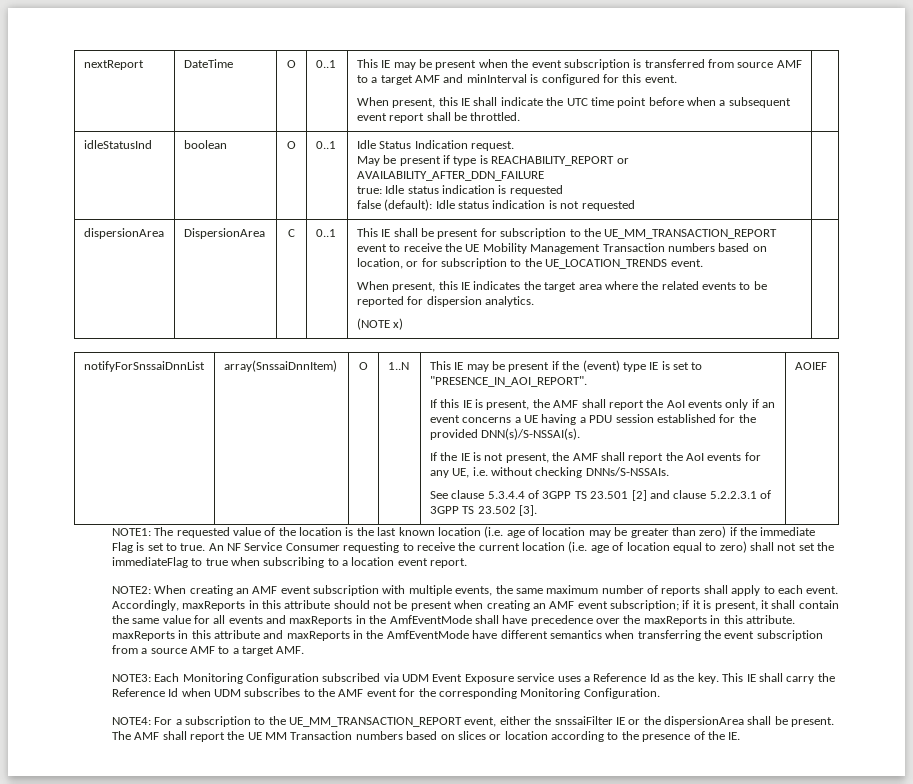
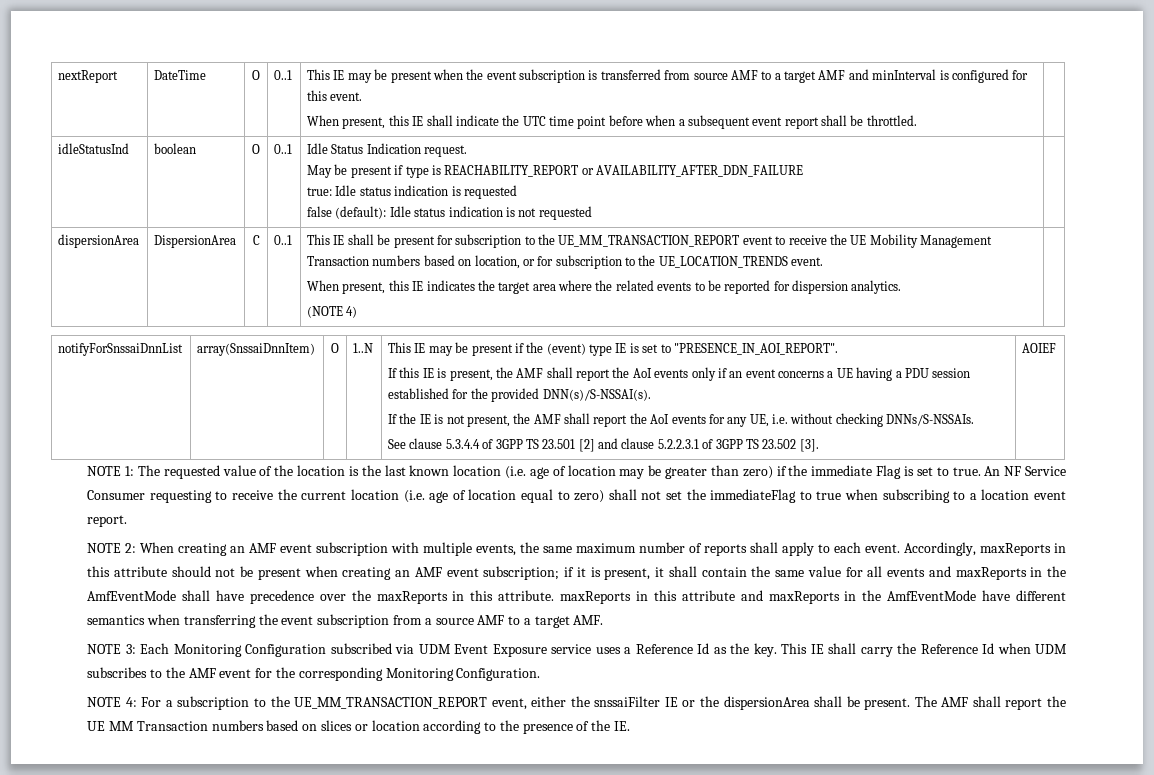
[393,318,404,330] x) -> [346,306,358,318] 4)
[111,528,151,536] NOTE1: -> [87,466,135,476] NOTE 1:
[111,586,151,594] NOTE2: -> [87,543,137,553] NOTE 2:
[111,674,151,682] NOTE3: -> [87,644,136,654] NOTE 3:
[111,717,151,725] NOTE4: -> [87,697,137,707] NOTE 4:

